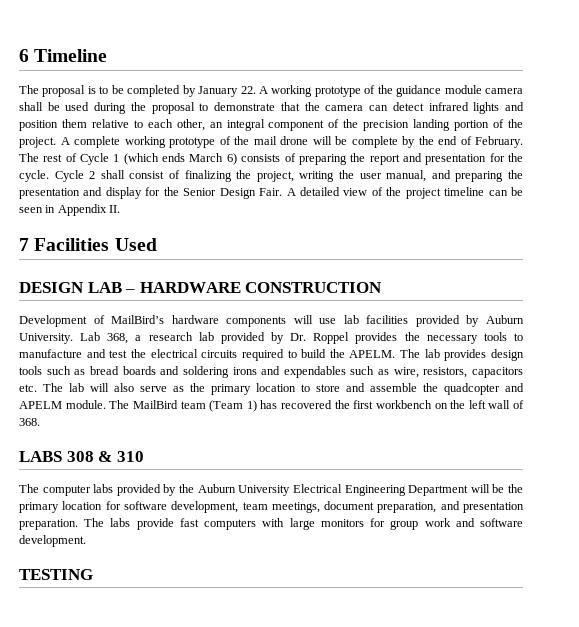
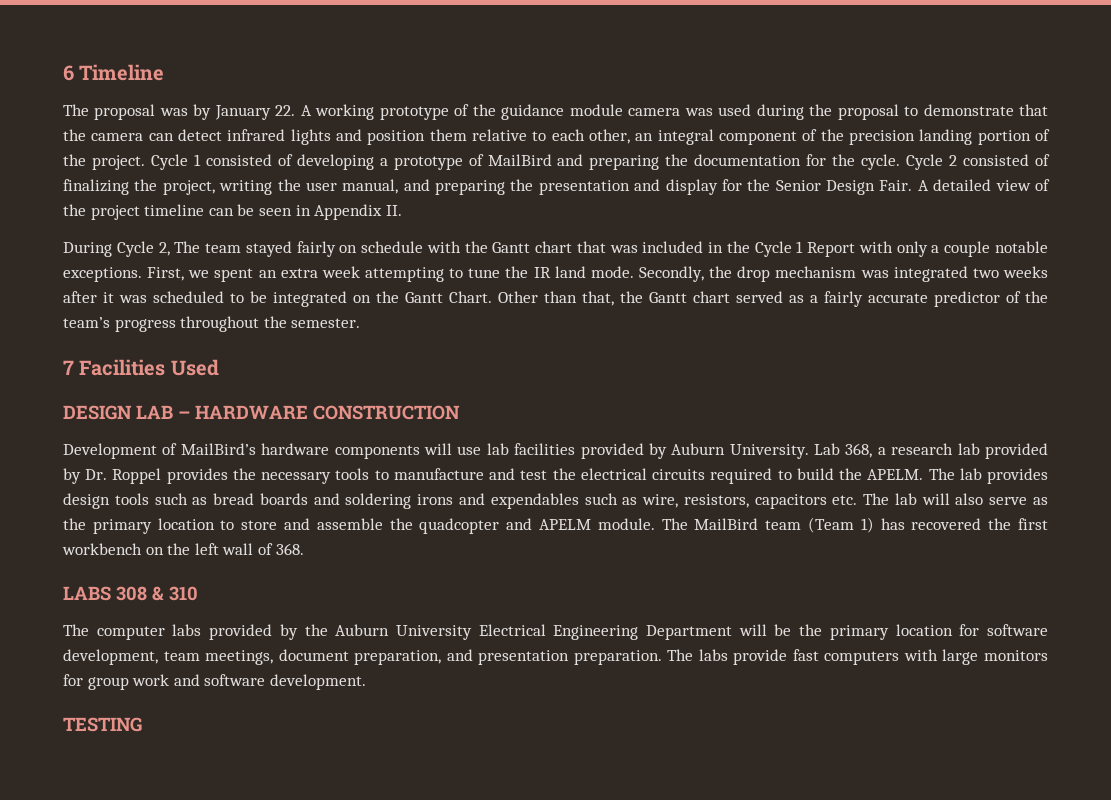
[87,85,181,97] is to be completed -> [159,108,188,116] was
[19,102,60,111] shall be -> [684,108,713,116] was
[60,136,523,148] [19,153,487,165] A complete working prototype of the mail drone will be complete by the end of February. The rest of Cycle 1 (which ends March 6) consists of preparing the report and presentation -> [150,154,802,170] Cycle 1 consisted of developing a prototype of MailBird and preparing the documentation
[100,170,165,179] shall consist -> [963,154,1030,166] consisted
(121, 209) none -> [63,241,1048,257] [63,266,1048,282] [63,291,1048,307] [63,316,361,332] // During Cycle 2, The team stayed fairly on schedule with the Gantt chart that was included in the Cycle 1 Report with only a couple notable exceptions. First, we spent an extra week attempting to tune the IR land mode. Secondly, the drop mechanism was integrated two weeks after it was scheduled to be integrated on the Gantt Chart. Other than that, the Gantt chart served as a fairly accurate predictor of the team’s progress throughout the semester.

